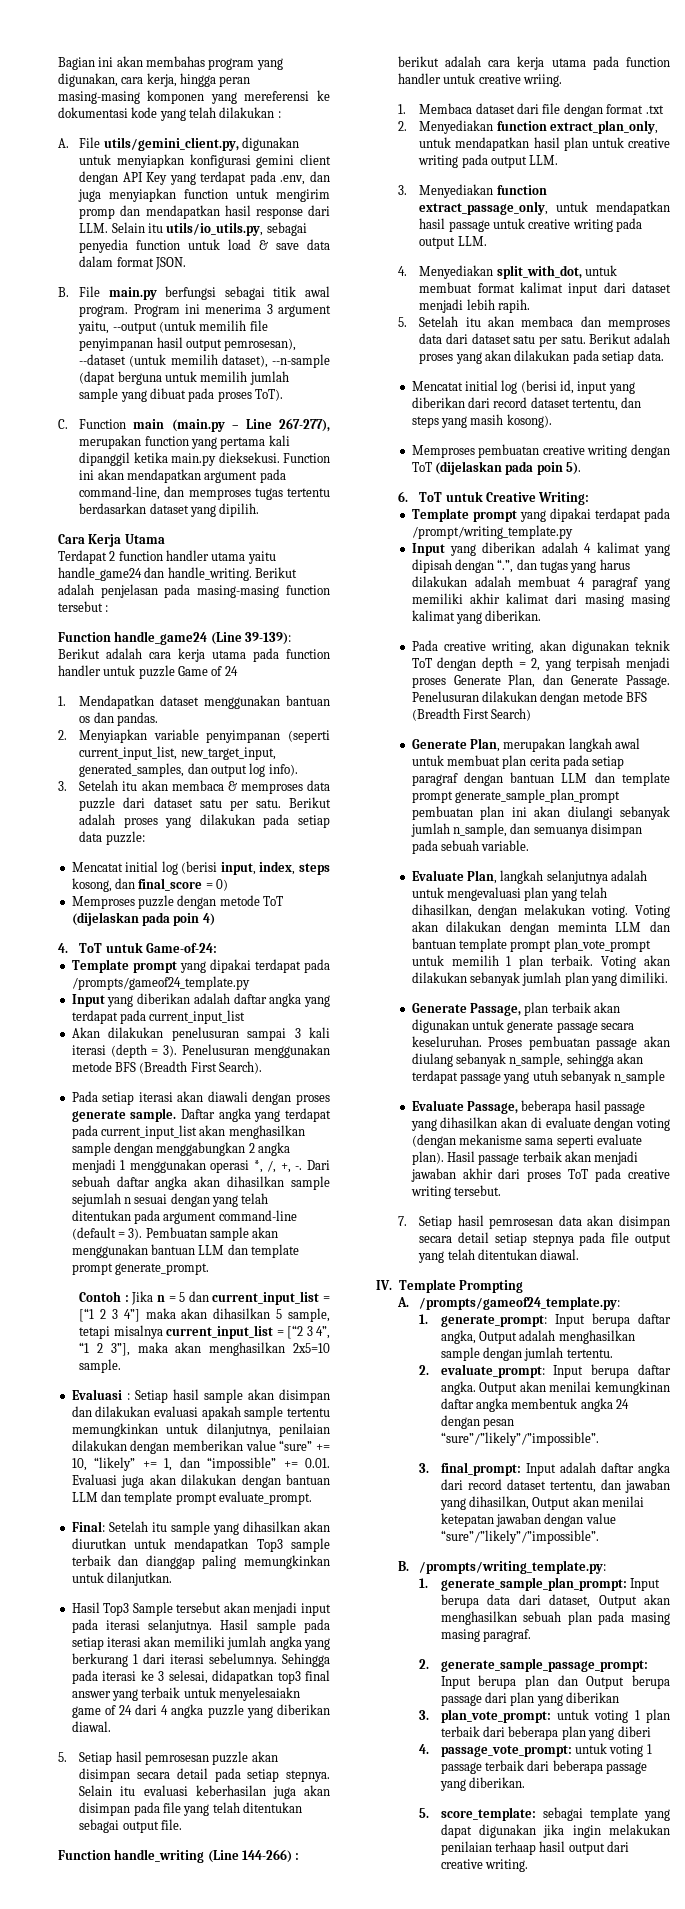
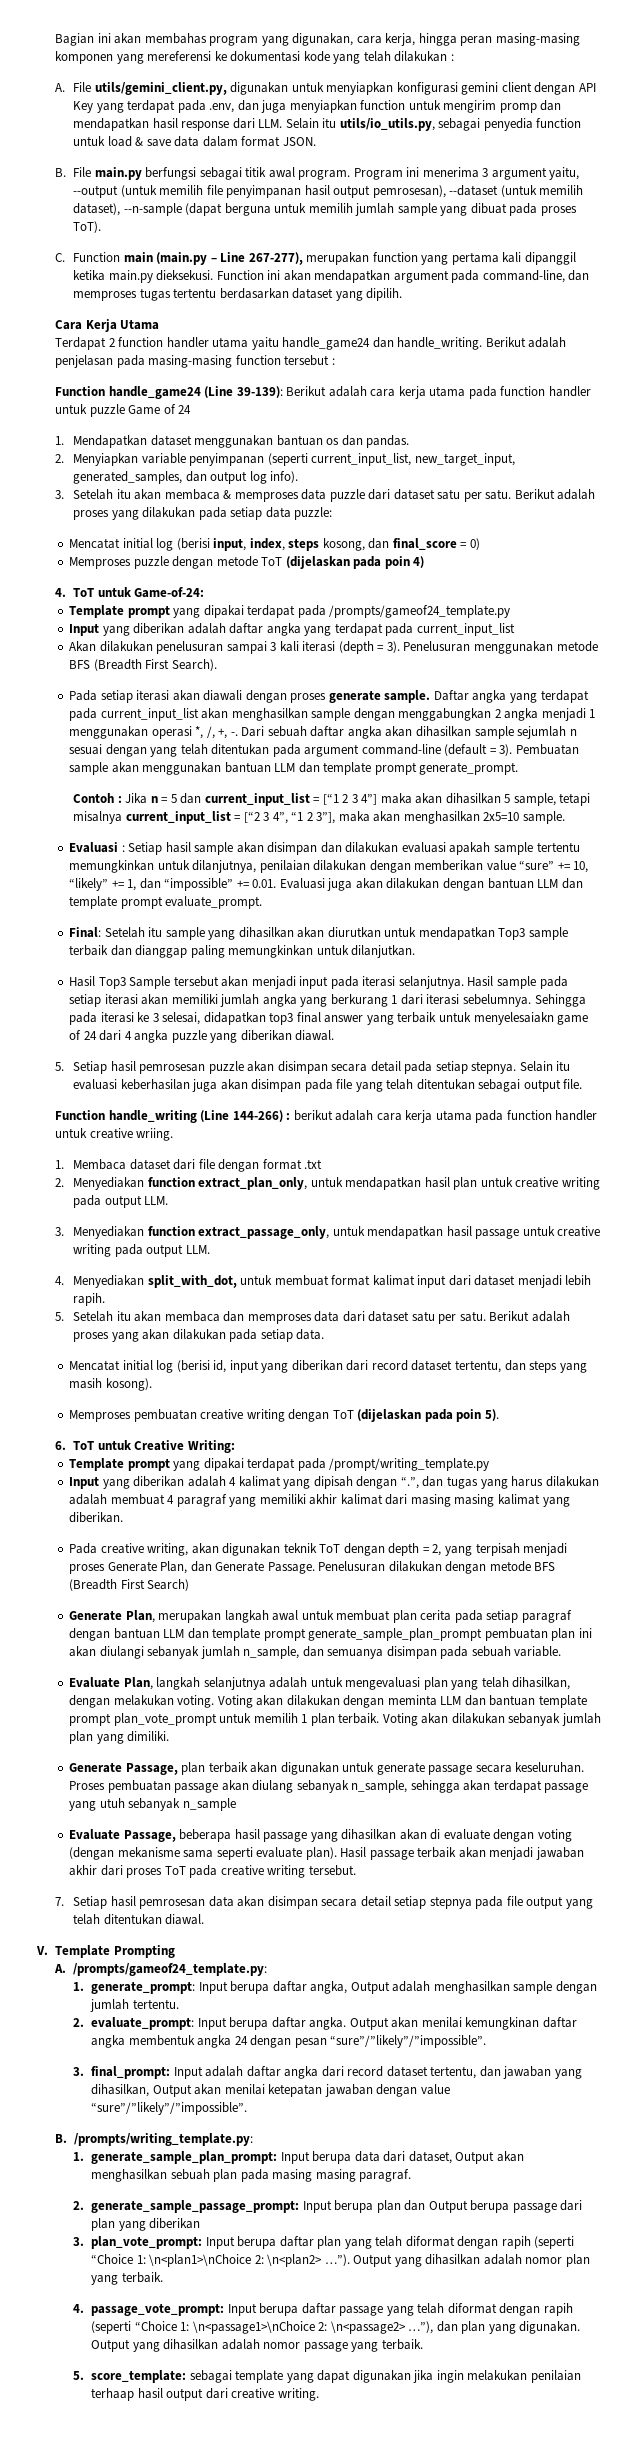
[376,1280,393,1290] IV. -> [36,1946,49,1955] V.
[557,1709,670,1723] [440,1726,651,1740] [419,1743,652,1757] [440,1760,648,1774] [439,1777,526,1791] untuk voting 1 plan terbaik dari beberapa plan yang diberi // 4. passage_vote_prompt: untuk voting 1 passage terbaik dari beberapa passage yang diberikan. -> [205,2236,575,2249] [91,2254,590,2267] [91,2272,163,2285] [73,2303,573,2316] [91,2321,581,2334] [91,2339,423,2352] Input berupa daftar plan yang telah diformat dengan rapih (seperti “Choice 1: \n<plan1>\nChoice 2: \n<plan2> …”). Output yang dihasilkan adalah nomor plan yang terbaik. // 4. passage_vote_prompt: Input berupa daftar passage yang telah diformat dengan rapih (seperti “Choice 1: \n<passage1>\nChoice 2: \n<passage2> …”), dan plan yang digunakan. Output yang dihasilkan adalah nomor passage yang terbaik.

